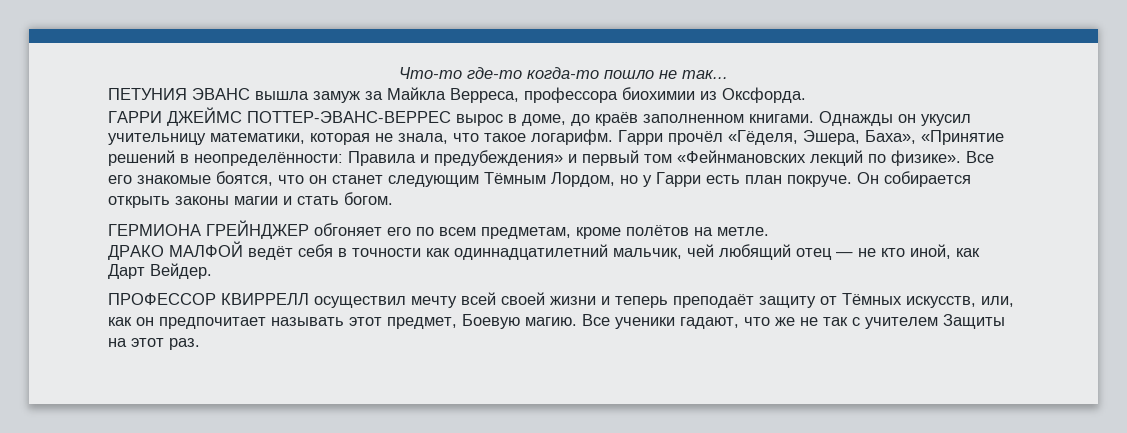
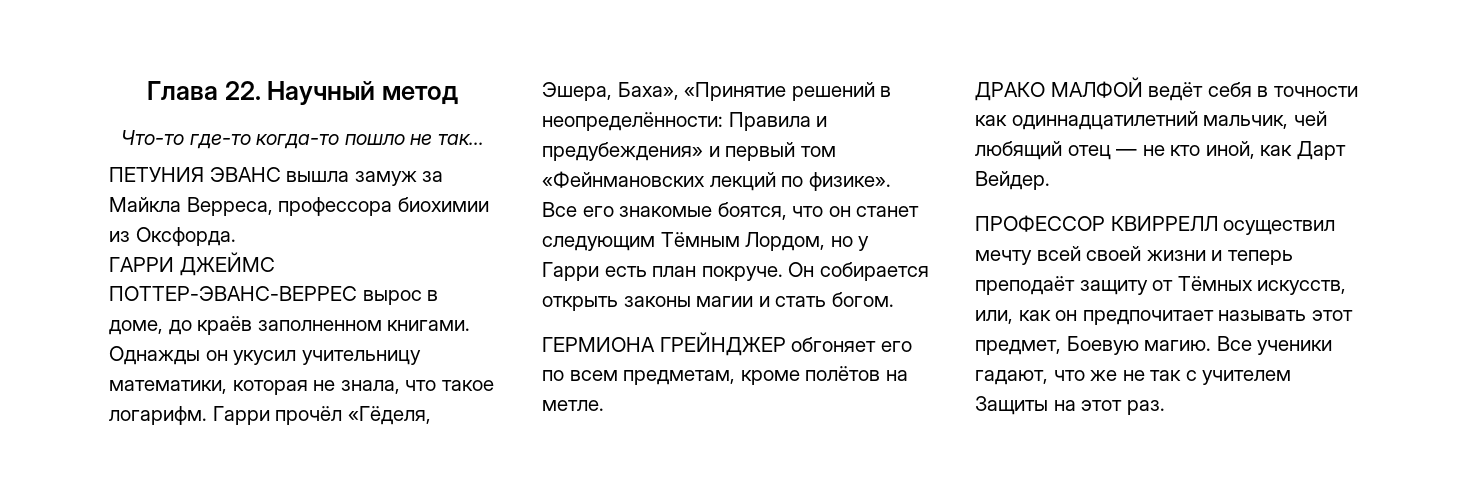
(399, 73) none -> [146,81,459,105] Глава 22. Научный метод //

